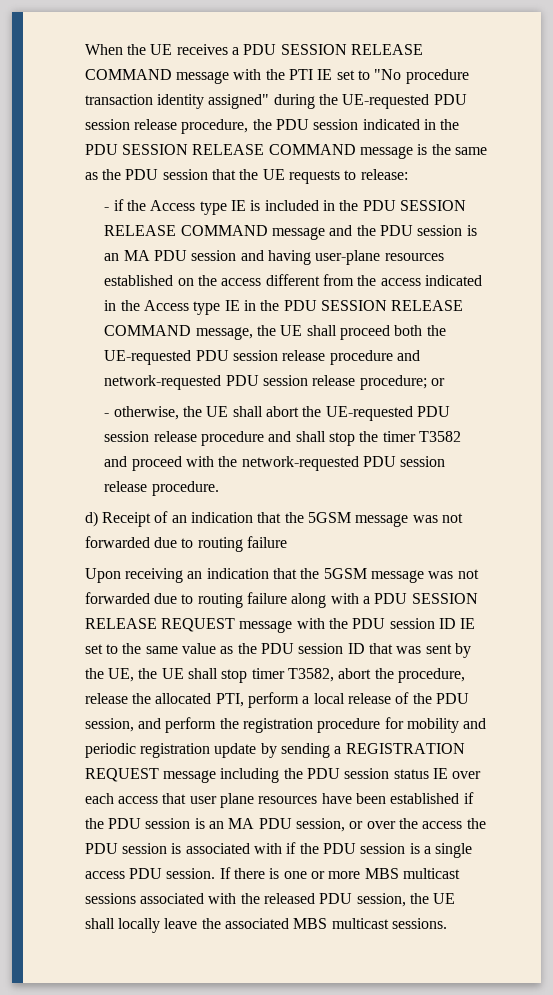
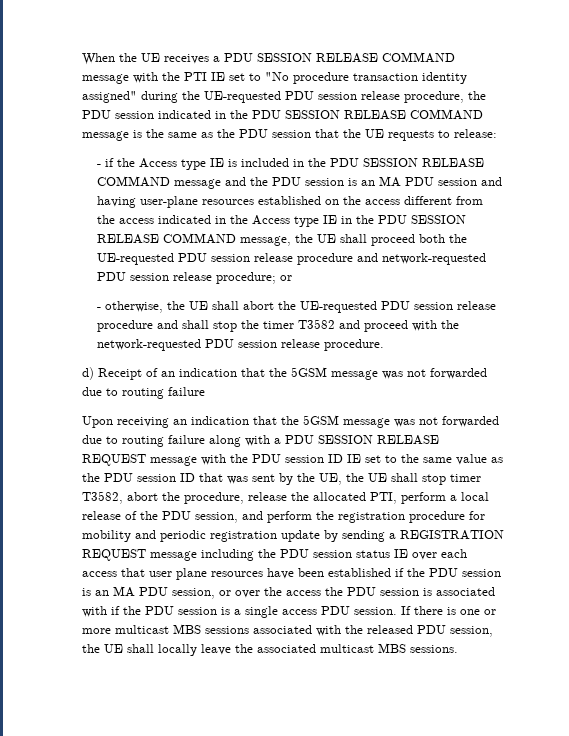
[364,868,460,879] MBS multicast -> [114,624,201,634] multicast MBS
[293,918,389,929] MBS multicast -> [319,643,406,653] multicast MBS

